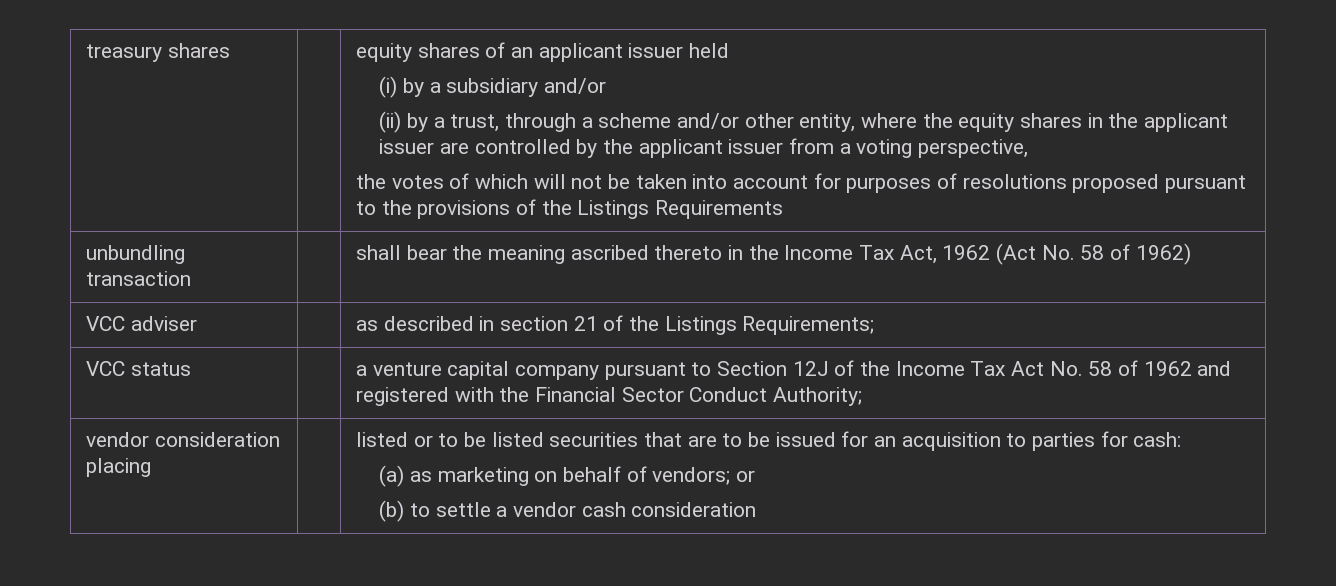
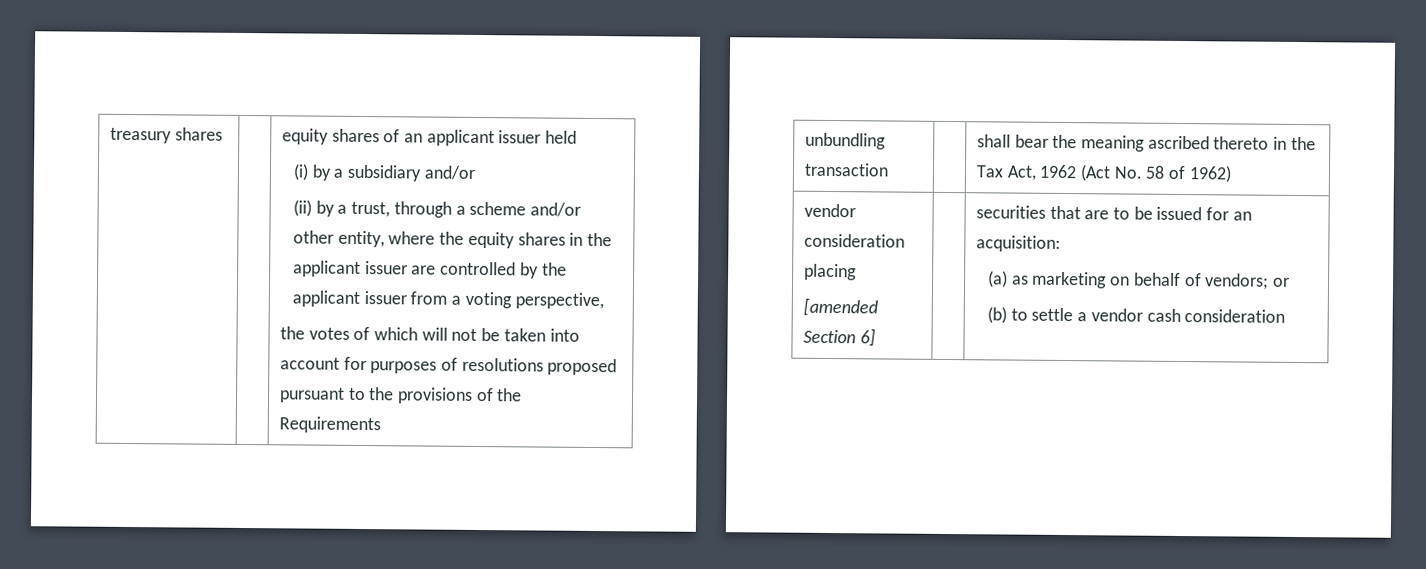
[577,200,650,219] Listings -> (523, 395) none
[784,245,854,260] Income -> (1316, 143) none
[86,316,197,331] [356,315,875,335] [86,361,191,376] [356,360,1232,380] [356,387,863,406] [86,432,280,447] [86,458,152,477] [356,432,544,447] VCC adviser | | as described in section 21 of the Listings Requirements; // VCC status | | a venture capital company pursuant to Section 12J of the Income Tax Act No. 58 of 1962 and registered with the Financial Sector Conduct Authority; // vendor consideration placing | | listed or to be listed -> [803,203,856,218] [803,233,905,248] [803,263,857,281] [802,297,878,317] [802,328,876,347] vendor consideration placing // [amended Section 6] | |
[901,431,1182,451] acquisition to parties for cash: -> [975,235,1061,252] acquisition:

